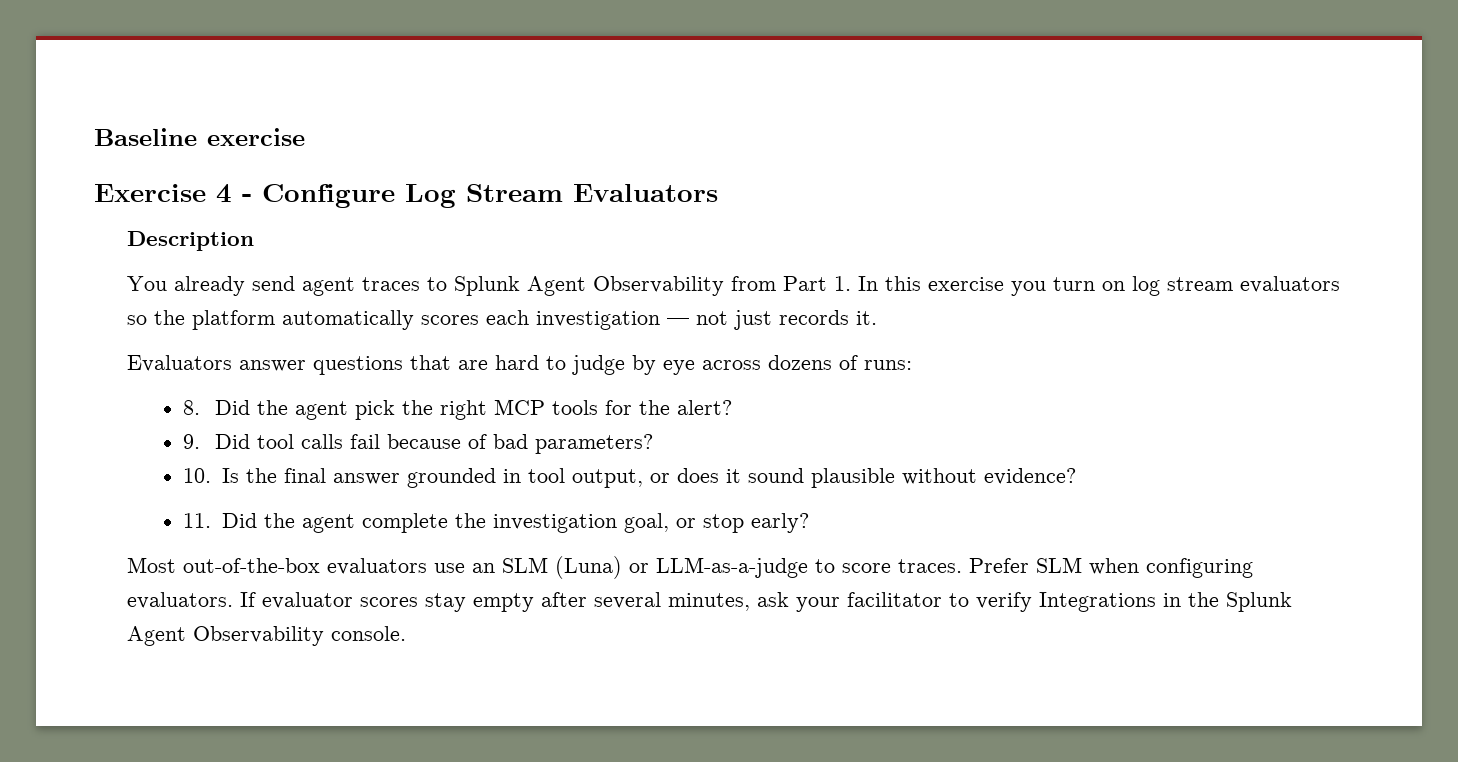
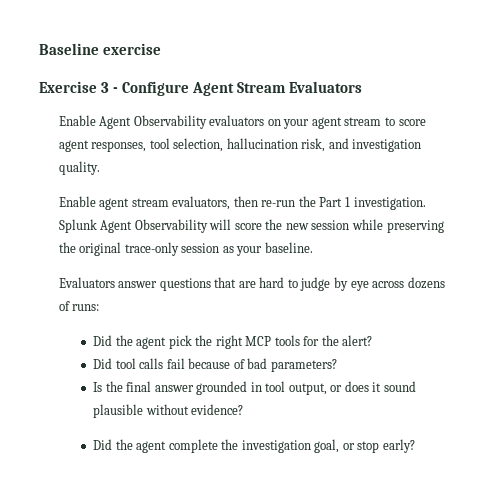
[216,184,232,203] 4 -> [101,82,110,93] 3
[405,184,456,208] Log -> [192,82,235,96] Agent
[126,231,254,251] [126,276,1340,296] [126,310,877,330] Description // You already send agent traces to Splunk Agent Observability from Part 1. In this exercise you turn on log stream evaluators so the platform automatically scores each investigation — not just records it. -> [58,115,426,129] [58,138,422,152] [58,161,100,175] [58,196,426,210] [58,219,444,233] [58,242,313,256] Enable Agent Observability evaluators on your agent stream to score agent responses, tool selection, hallucination risk, and investigation quality. // Enable agent stream evaluators, then re-run the Part 1 investigation. Splunk Agent Observability will score the new session while preserving the original trace-only session as your baseline.
[182,400,200,415] 8. -> (100, 307) none
[182,434,200,449] 9. -> (373, 340) none
[182,468,211,483] 10. -> (337, 365) none
[182,513,211,528] 11. -> (244, 409) none
[126,556,1253,579] [126,592,1292,612] [126,626,406,646] // Most out-of-the-box evaluators use an SLM (Luna) or LLM-as-a-judge to score traces. Prefer SLM when configuring evaluators. If evaluator scores stay empty after several minutes, ask your facilitator to verify Integrations in the Splunk Agent Observability console. -> (415, 446) none

